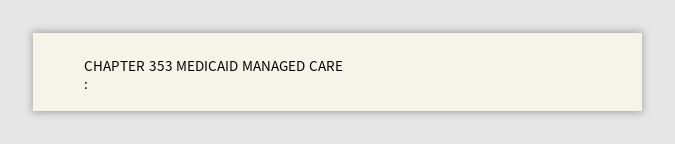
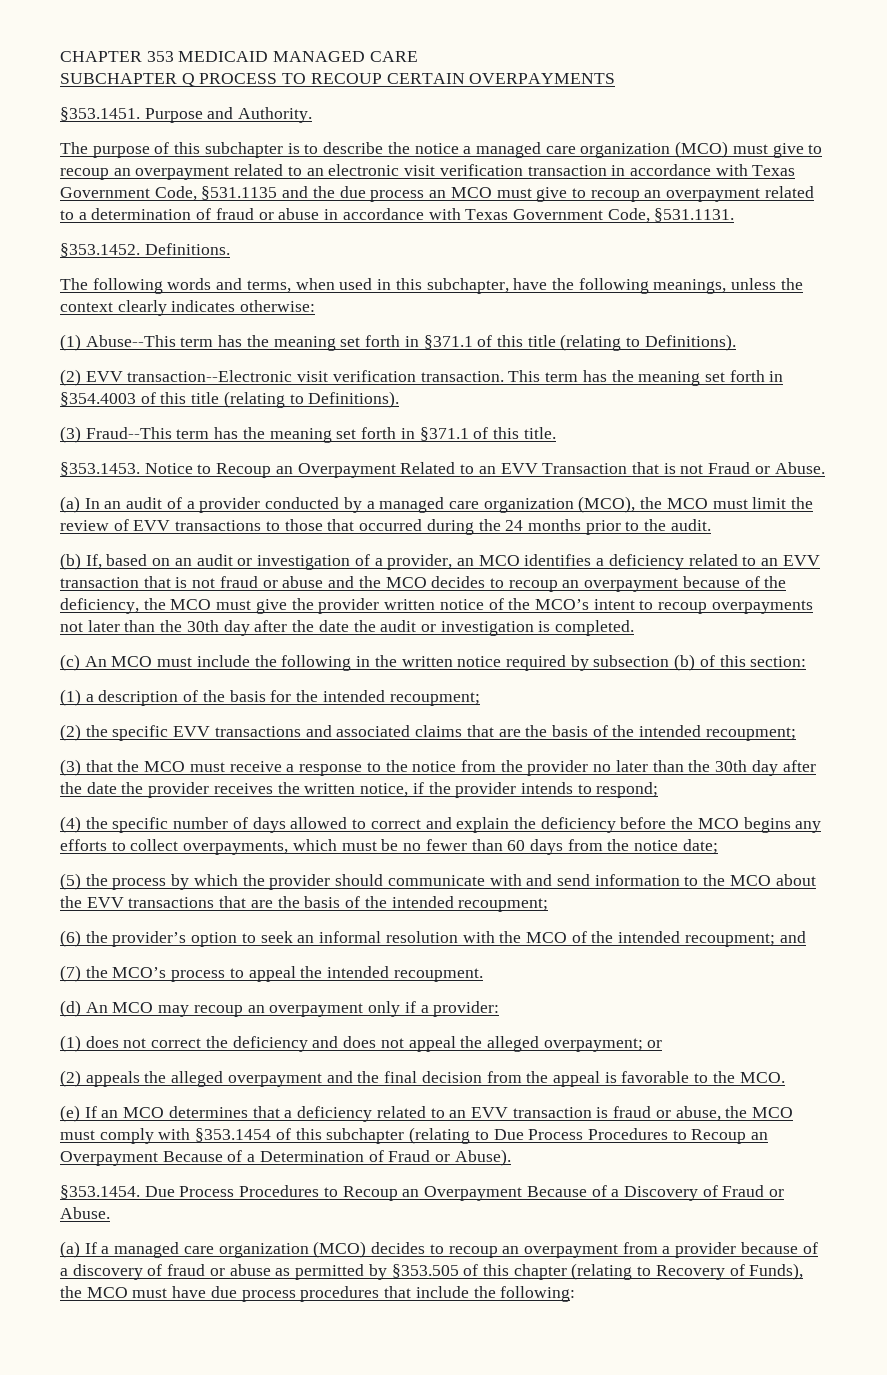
[84,82,88,89] : -> [60,73,616,87] [60,107,313,123] [60,141,823,158] [60,164,796,180] [60,186,814,202] [60,208,735,223] [60,243,230,257] [60,278,803,294] [60,300,316,316] [60,334,736,351] [60,369,784,386] [60,391,400,408] [60,426,556,443] [60,462,825,478] [60,496,814,513] [60,519,711,535] [60,553,820,570] [60,576,787,592] [60,598,813,614] [60,620,635,636] [60,654,807,671] [60,689,480,706] [60,724,796,741] [60,759,816,776] [60,782,659,798] [60,816,822,833] [60,839,718,855] [60,873,816,890] [60,896,549,912] [60,930,806,947] [60,965,483,982] [60,1000,500,1017] [60,1035,663,1052] [60,1070,785,1087] [60,1105,794,1122] [60,1127,769,1144] [60,1149,511,1166] [60,1185,785,1201] [60,1207,110,1219] [60,1241,818,1258] [60,1263,804,1280] [60,1286,576,1302] SUBCHAPTER Q PROCESS TO RECOUP CERTAIN OVERPAYMENTS // §353.1451. Purpose and Authority. // The purpose of this subchapter is to describe the notice a managed care organization (MCO) must give to recoup an overpayment related to an electronic visit verification transaction in accordance with Texas Government Code, §531.1135 and the due process an MCO must give to recoup an overpayment related to a determination of fraud or abuse in accordance with Texas Government Code, §531.1131. // §353.1452. Definitions. // The following words and terms, when used in this subchapter, have the following meanings, unless the context clearly indicates otherwise: // (1) Abuse--This term has the meaning set forth in §371.1 of this title (relating to Definitions). // (2) EVV transaction--Electronic visit verification transaction. This term has the meaning set forth in §354.4003 of this title (relating to Definitions). // (3) Fraud--This term has the meaning set forth in §371.1 of this title. // §353.1453. Notice to Recoup an Overpayment Related to an EVV Transaction that is not Fraud or Abuse. // (a) In an audit of a provider conducted by a managed care organization (MCO), the MCO must limit the review of EVV transactions to those that occurred during the 24 months prior to the audit. // (b) If, based on an audit or investigation of a provider, an MCO identifies a deficiency related to an EVV transaction that is not fraud or abuse and the MCO decides to recoup an overpayment because of the deficiency, the MCO must give the provider written notice of the MCO’s intent to recoup overpayments not later than the 30th day after the date the audit or investigation is completed. // (c) An MCO must include the following in the written notice required by subsection (b) of this section: // (1) a description of the basis for the intended recoupment; // (2) the specific EVV transactions and associated claims that are the basis of the intended recoupment; // (3) that the MCO must receive a response to the notice from the provider no later than the 30th day after the date the provider receives the written notice, if the provider intends to respond; // (4) the specific number of days allowed to correct and explain the deficiency before the MCO begins any efforts to collect overpayments, which must be no fewer than 60 days from the notice date; // (5) the process by which the provider should communicate with and send information to the MCO about the EVV transactions that are the basis of the intended recoupment; // (6) the provider’s option to seek an informal resolution with the MCO of the intended recoupment; and // (7) the MCO’s process to appeal the intended recoupment. // (d) An MCO may recoup an overpayment only if a provider: // (1) does not correct the deficiency and does not appeal the alleged overpayment; or // (2) appeals the alleged overpayment and the final decision from the appeal is favorable to the MCO. // (e) If an MCO determines that a deficiency related to an EVV transaction is fraud or abuse, the MCO must comply with §353.1454 of this subchapter (relating to Due Process Procedures to Recoup an Overpayment Because of a Determination of Fraud or Abuse). // §353.1454. Due Process Procedures to Recoup an Overpayment Because of a Discovery of Fraud or Abuse. // (a) If a managed care organization (MCO) decides to recoup an overpayment from a provider because of a discovery of fraud or abuse as permitted by §353.505 of this chapter (relating to Recovery of Funds), the MCO must have due process procedures that include the following:

